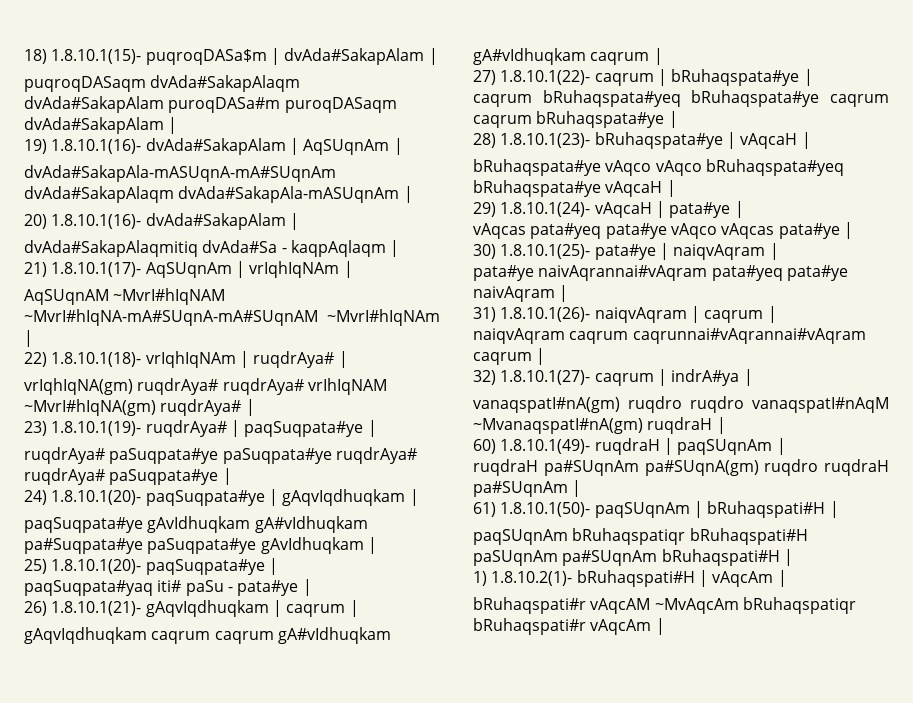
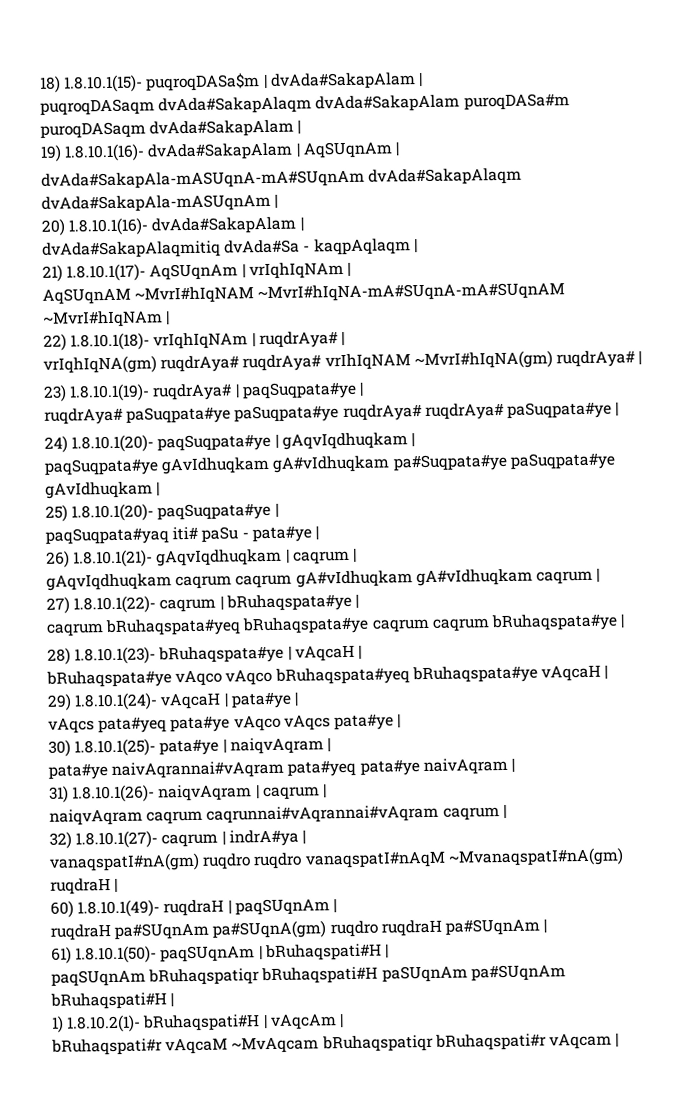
[473,223,526,239] vAqcas -> [48,717,95,734] vAqcs
[721,223,775,239] vAqcas -> [283,714,331,731] vAqcs
[590,598,739,614] vAqcAM ~MvAqcAm -> [165,1036,320,1055] vAqcaM ~MvAqcam
[590,619,652,635] vAqcAm -> [548,1032,612,1050] vAqcam

